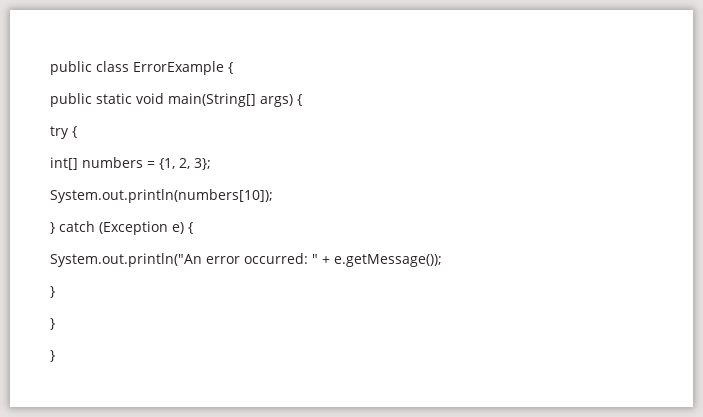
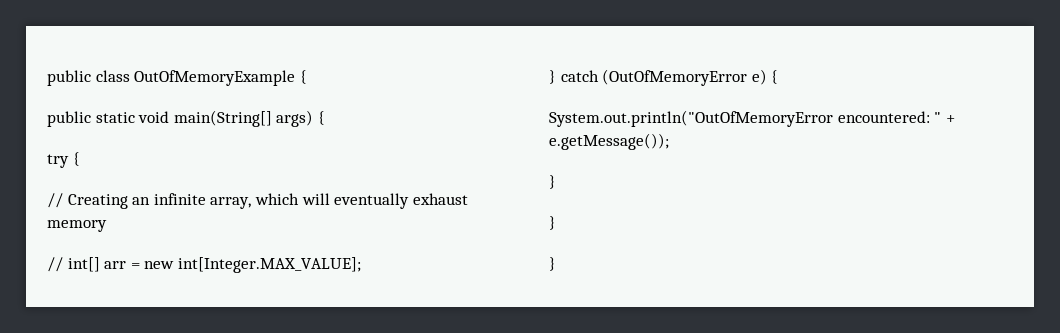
[133,61,224,75] ErrorExample -> [134,70,296,86] OutOfMemoryExample
[50,157,211,170] [50,189,273,203] int[] numbers = {1, 2, 3}; // System.out.println(numbers[10]); -> [47,193,468,209] [47,220,107,232] [47,257,361,273] // Creating an infinite array, which will eventually exhaust memory // // int[] arr = new int[Integer.MAX_VALUE];
[99,221,168,235] (Exception -> [602,69,748,86] (OutOfMemoryError
[50,253,308,267] System.out.println("An error occurred: -> [549,110,930,127] System.out.println("OutOfMemoryError encountered:

